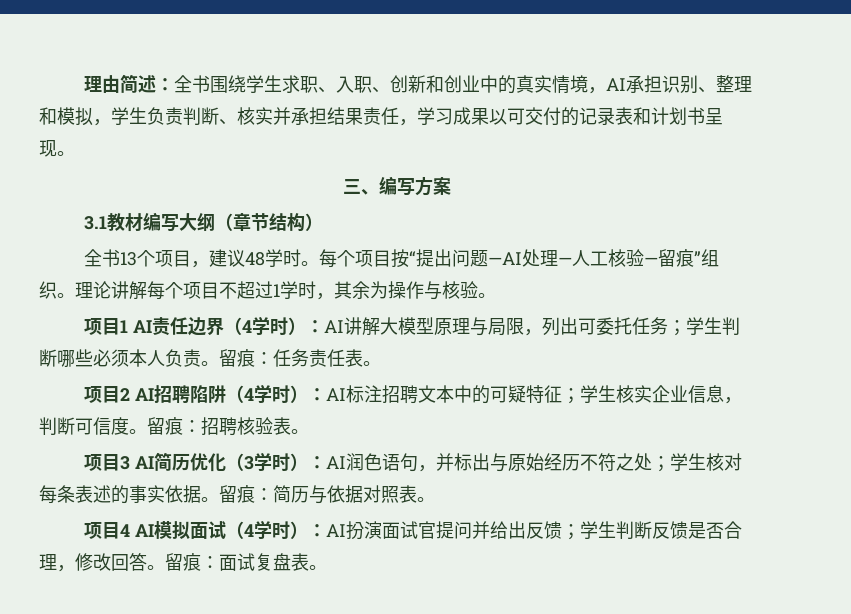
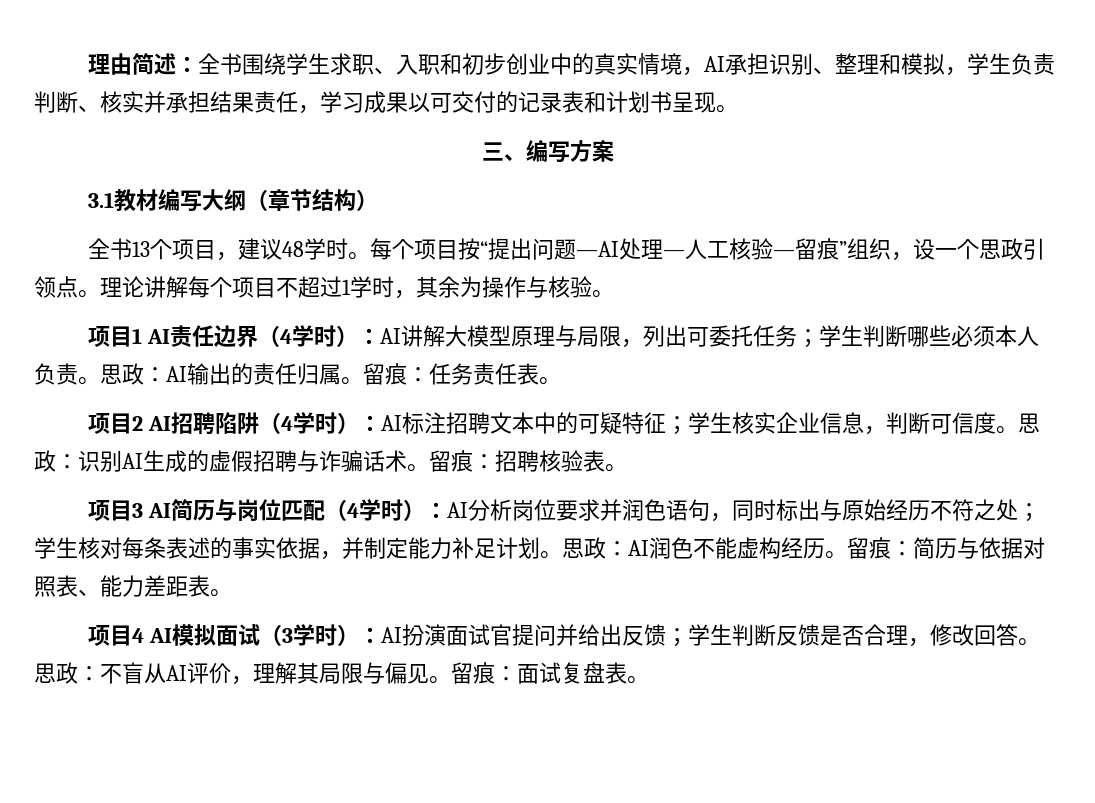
[372,75,445,93] 、创新和 -> [440,53,507,75] 和初步
(57, 290) none -> [891,238,1046,261] [34,276,78,298] ，设一个思政引领点
(219, 363) none -> [100,363,363,385] 思政：AI输出的责任归属。
(147, 431) none -> [1018,413,1041,433] [34,450,429,472] 思政：识别AI生成的虚假招聘与诈骗话术。
[190,452,347,472] 优化（3学时）：AI -> [215,499,623,521] 与岗位匹配（4学时）：AI分析岗位要求并
[436,453,455,471] 并 -> [732,499,777,521] 同时
(201, 494) none -> [320,537,825,560] ，并制定能力补足计划。思政：AI润色不能虚构经历
(417, 494) none -> [78,575,210,597] 、能力差距表
[244,524,255,537] 4 -> [282,628,294,643] 3
(165, 567) none -> [34,662,451,685] 思政：不盲从AI评价，理解其局限与偏见。

